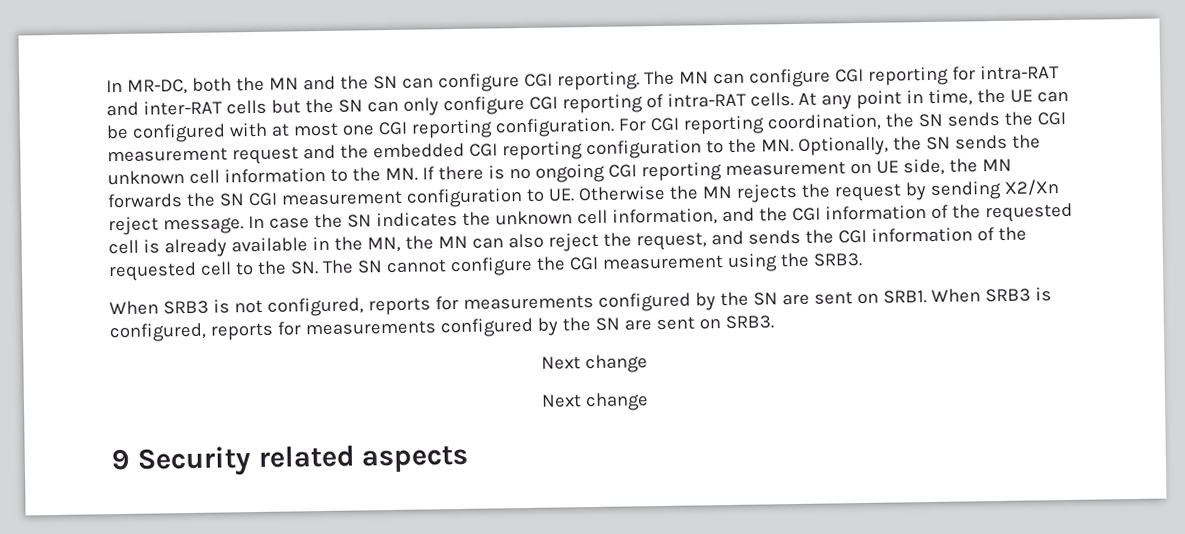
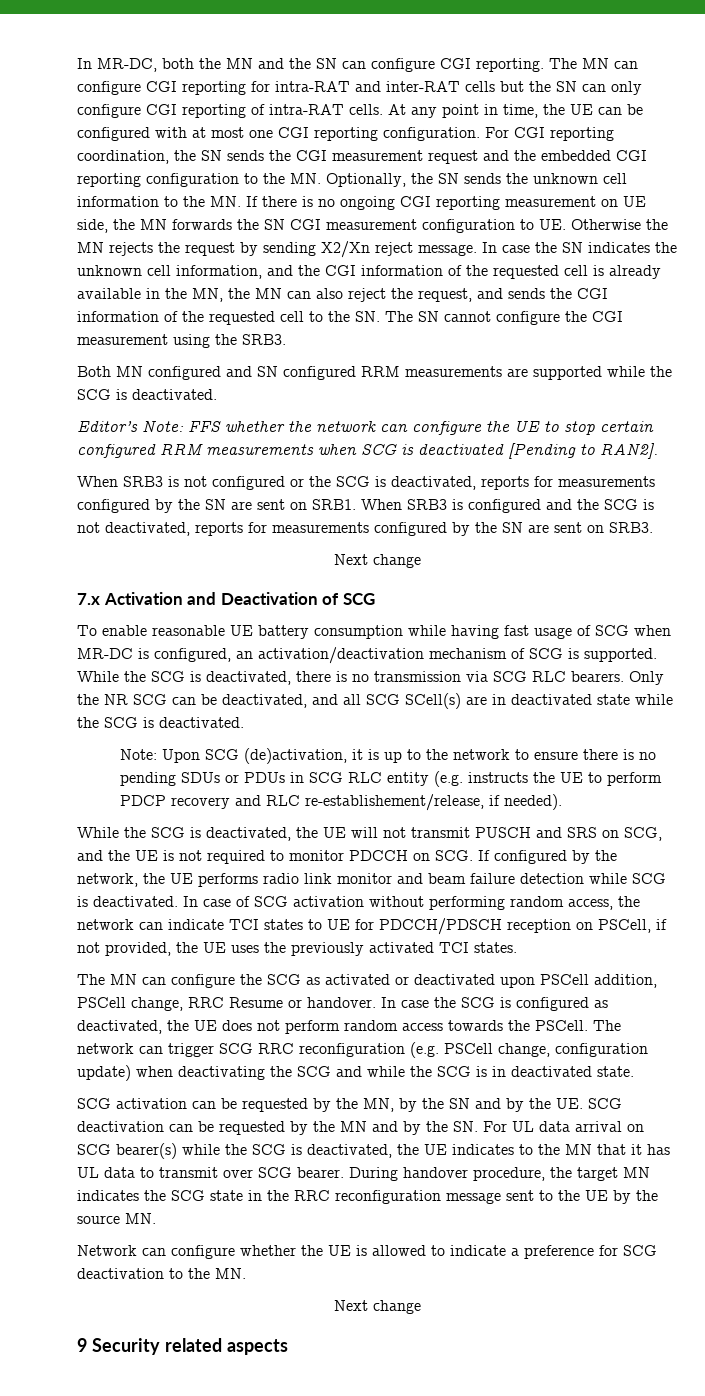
[109,297,364,317] When SRB3 is not configured, -> [77,366,672,380] [77,389,217,400] [77,420,654,435] [77,443,658,459] [77,476,476,490] Both MN configured and SN configured RRM measurements are supported while the SCG is deactivated. // Editor’s Note: FFS whether the network can configure the UE to stop certain configured RRM measurements when SCG is deactivated [Pending to RAN2]. // When SRB3 is not configured or the SCG is deactivated,
[109,322,207,343] configured, -> [468,499,654,513] [77,522,190,536] configured and the SCG is not deactivated,
(648, 364) none -> [77,592,375,605] [77,625,671,639] [77,647,657,664] [77,671,664,685] [77,693,673,709] [77,717,244,728] [120,748,657,764] [120,771,663,787] [120,794,563,811] [77,827,662,841] [77,850,617,864] [77,873,666,887] [77,896,640,910] [77,918,667,935] [77,942,517,956] [77,974,657,988] [77,997,608,1011] [77,1020,621,1034] [77,1042,648,1058] [77,1065,634,1081] [77,1098,622,1112] [77,1121,644,1135] [77,1143,670,1159] [77,1167,650,1181] [77,1190,658,1204] [77,1213,156,1224] [77,1245,657,1259] [77,1268,246,1279] // 7.x Activation and Deactivation of SCG // To enable reasonable UE battery consumption while having fast usage of SCG when MR-DC is configured, an activation/deactivation mechanism of SCG is supported. While the SCG is deactivated, there is no transmission via SCG RLC bearers. Only the NR SCG can be deactivated, and all SCG SCell(s) are in deactivated state while the SCG is deactivated. // Note: Upon SCG (de)activation, it is up to the network to ensure there is no pending SDUs or PDUs in SCG RLC entity (e.g. instructs the UE to perform PDCP recovery and RLC re-establishement/release, if needed). // While the SCG is deactivated, the UE will not transmit PUSCH and SRS on SCG, and the UE is not required to monitor PDCCH on SCG. If configured by the network, the UE performs radio link monitor and beam failure detection while SCG is deactivated. In case of SCG activation without performing random access, the network can indicate TCI states to UE for PDCCH/PDSCH reception on PSCell, if not provided, the UE uses the previously activated TCI states. // The MN can configure the SCG as activated or deactivated upon PSCell addition, PSCell change, RRC Resume or handover. In case the SCG is configured as deactivated, the UE does not perform random access towards the PSCell. The network can trigger SCG RRC reconfiguration (e.g. PSCell change, configuration update) when deactivating the SCG and while the SCG is in deactivated state. // SCG activation can be requested by the MN, by the SN and by the UE. SCG deactivation can be requested by the MN and by the SN. For UL data arrival on SCG bearer(s) while the SCG is deactivated, the UE indicates to the MN that it has UL data to transmit over SCG bearer. During handover procedure, the target MN indicates the SCG state in the RRC reconfiguration message sent to the UE by the source MN. // Network can configure whether the UE is allowed to indicate a preference for SCG deactivation to the MN.

